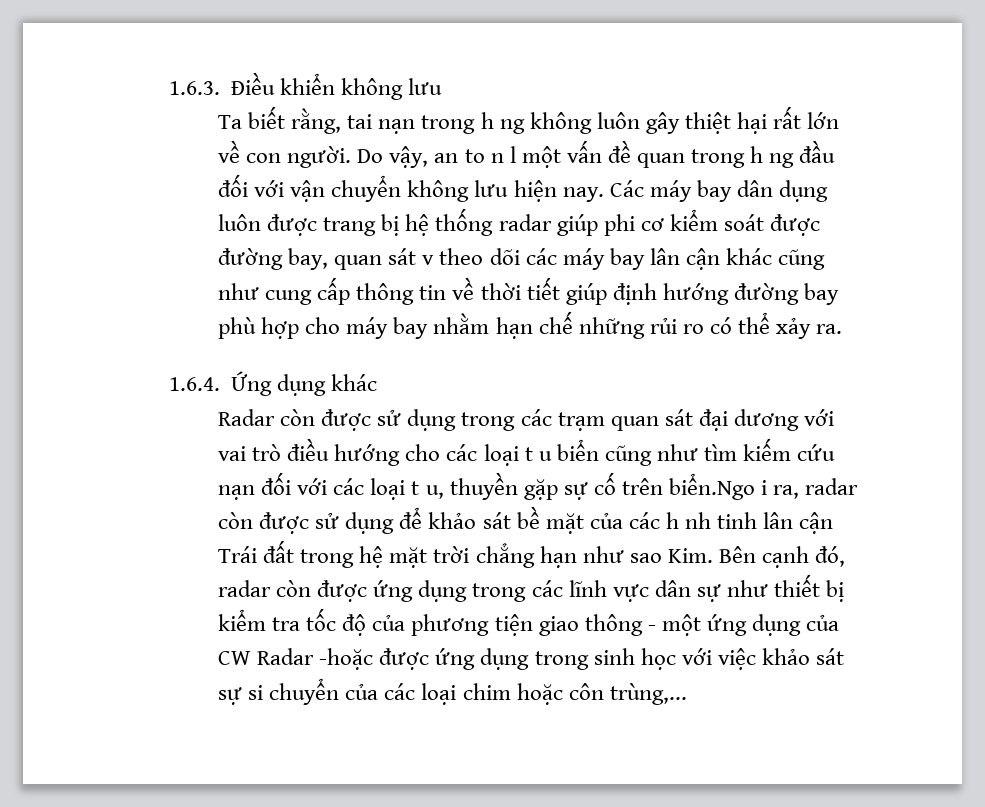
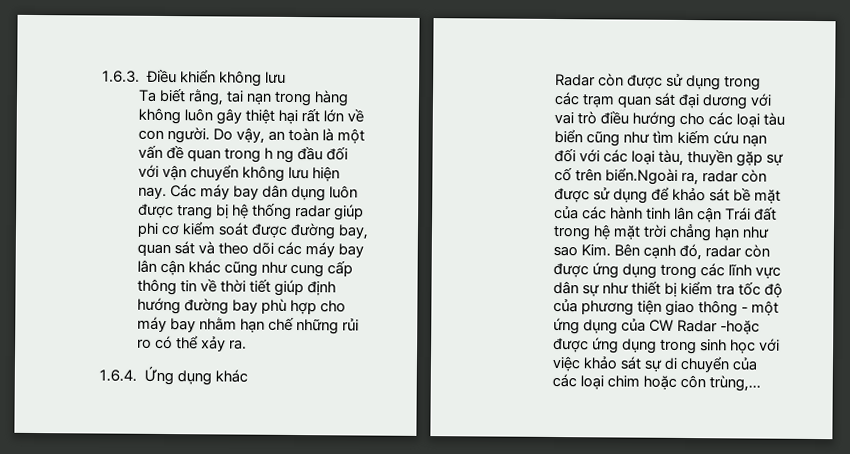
[480,112,525,134] h ng -> [314,90,350,107] hàng
[464,146,516,163] to n l -> [288,127,335,142] toàn là
[422,255,435,265] v -> [198,241,216,255] và
[524,447,552,461] t u -> [763,112,786,126] tàu
[411,481,444,499] t u, -> [658,149,685,166] tàu,
[668,473,768,500] biển.Ngo i -> [605,167,679,185] biển.Ngoài
[665,512,711,529] h nh -> [610,206,644,220] hành
[248,685,264,700] si -> [664,357,679,370] di

